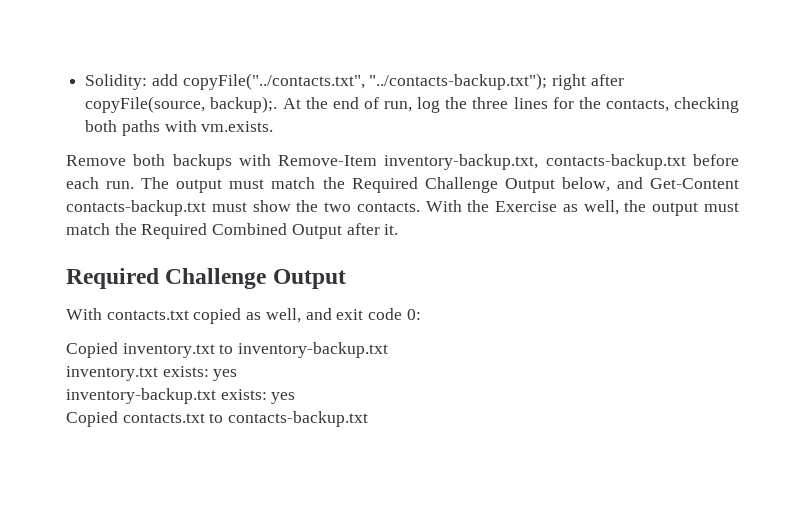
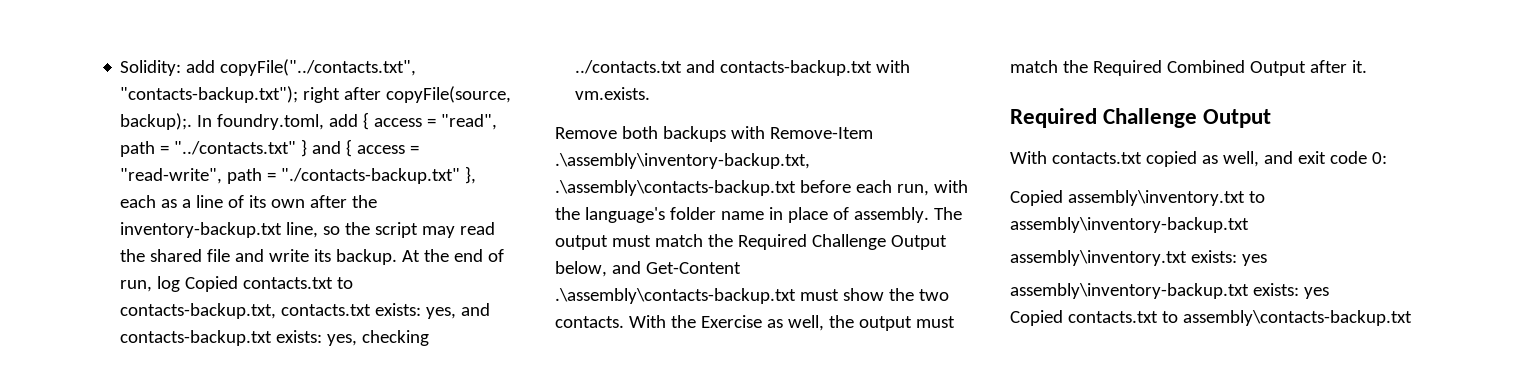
[369,73,548,90] "../contacts-backup.txt"); -> [120,86,299,103] "contacts-backup.txt");
(278, 104) none -> [197,112,498,130] [120,139,420,157] [120,166,477,184] [120,195,378,208] [120,222,496,238] [120,249,398,265] In foundry.toml, add { access = "read", path = "../contacts.txt" } and { access = "read-write", path = "./contacts-backup.txt" }, each as a line of its own after the inventory-backup.txt line, so the script may read the shared file and write its backup.
[445,97,739,113] [85,120,160,136] the three lines for the contacts, checking both paths -> [185,276,354,292] [120,303,491,319] [120,330,430,346] [575,60,873,76] Copied contacts.txt to contacts-backup.txt, contacts.txt exists: yes, and contacts-backup.txt exists: yes, checking ../contacts.txt and contacts-backup.txt
[384,154,739,170] [66,177,135,189] inventory-backup.txt, contacts-backup.txt before each run. -> [555,153,810,169] [555,180,968,196] [555,207,929,223] .\assembly\inventory-backup.txt, .\assembly\contacts-backup.txt before each run, with the language's folder name in place of assembly.
[66,200,206,216] contacts-backup.txt -> [555,288,796,304] .\assembly\contacts-backup.txt
[122,342,389,358] [66,366,238,381] [66,388,216,404] inventory.txt to inventory-backup.txt // inventory.txt exists: yes // inventory-backup.txt -> [1067,190,1265,206] [1010,217,1249,233] [1010,250,1267,266] [1010,283,1249,299] assembly\inventory.txt to assembly\inventory-backup.txt // assembly\inventory.txt exists: yes // assembly\inventory-backup.txt
[228,411,369,427] contacts-backup.txt -> [1182,310,1412,326] assembly\contacts-backup.txt

